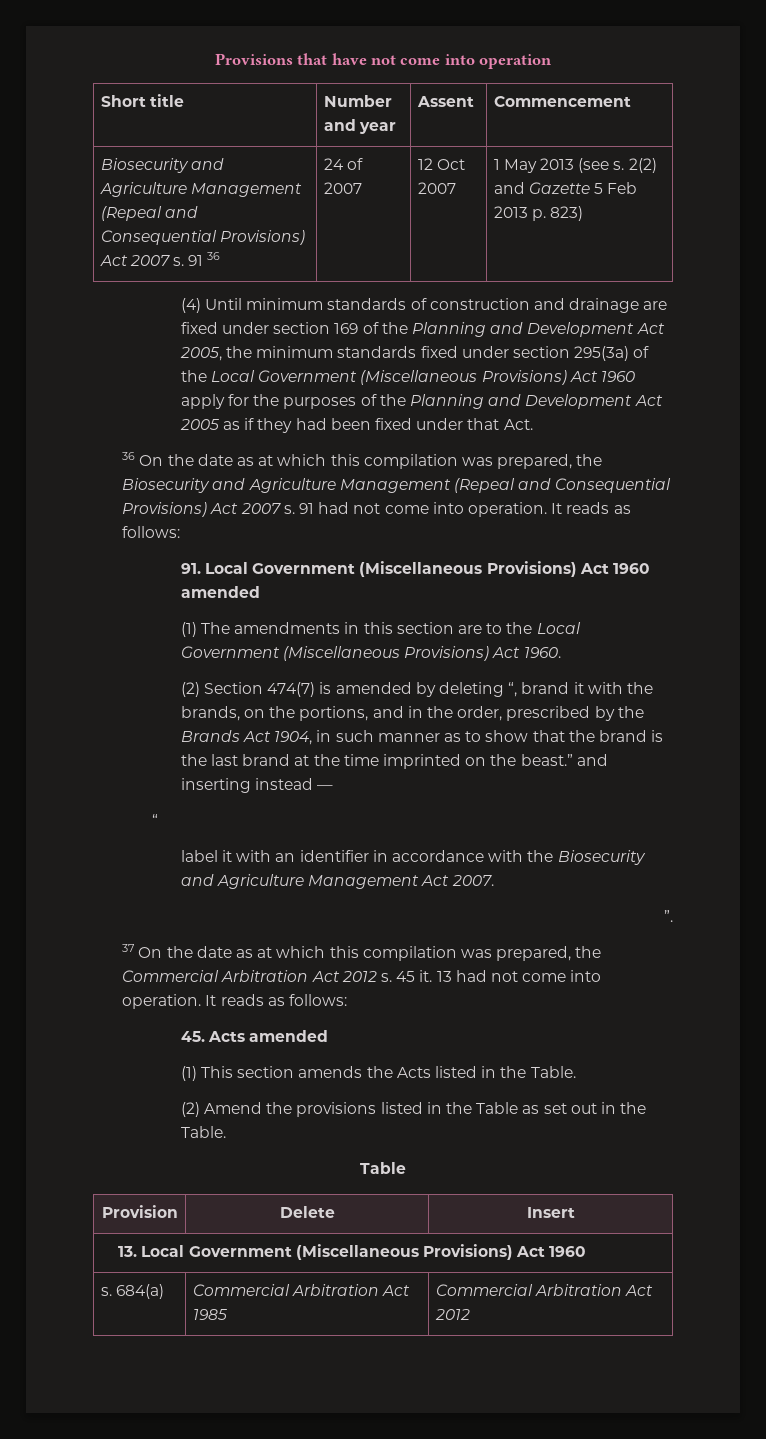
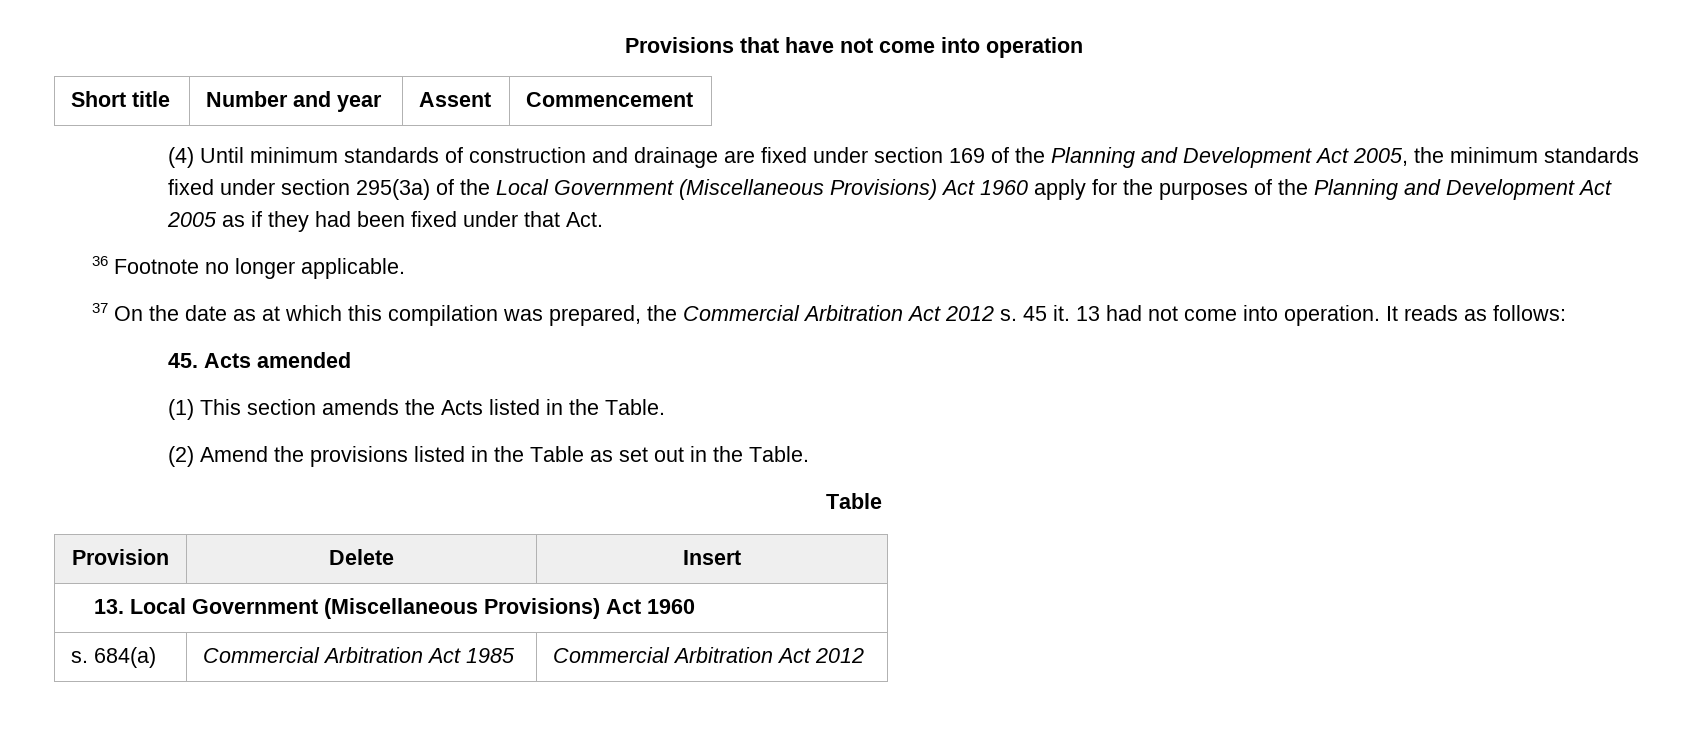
[100,158,224,173] [99,182,302,197] [100,206,198,221] [100,230,305,245] [99,252,221,266] [323,158,363,170] [323,182,362,194] [417,158,465,170] [417,182,456,194] [493,158,657,173] [493,182,638,194] [493,206,583,221] // Biosecurity and Agriculture Management (Repeal and Consequential Provisions) Act 2007 s. 91 36 | 24 of 2007 | 12 Oct 2007 | 1 May 2013 (see s. 2(2) and Gazette 5 Feb 2013 p. 823) -> (694, 99) none
[139,454,603,469] [122,478,672,493] [122,502,631,517] [122,526,181,538] [180,561,651,577] [180,586,260,598] [180,622,581,637] [180,646,561,661] [180,682,653,697] [180,706,644,721] [180,730,664,745] [180,754,608,769] [180,778,334,793] [151,814,158,826] [180,850,646,865] [180,874,494,889] [664,910,673,922] On the date as at which this compilation was prepared, the Biosecurity and Agriculture Management (Repeal and Consequential Provisions) Act 2007 s. 91 had not come into operation. It reads as follows: // 91. Local Government (Miscellaneous Provisions) Act 1960 amended // (1) The amendments in this section are to the Local Government (Miscellaneous Provisions) Act 1960. // (2) Section 474(7) is amended by deleting “, brand it with the brands, on the portions, and in the order, prescribed by the Brands Act 1904, in such manner as to show that the brand is the last brand at the time imprinted on the beast.” and inserting instead — // “ // label it with an identifier in accordance with the Biosecurity and Agriculture Management Act 2007. // ”. -> [114,258,406,279] Footnote no longer applicable.

